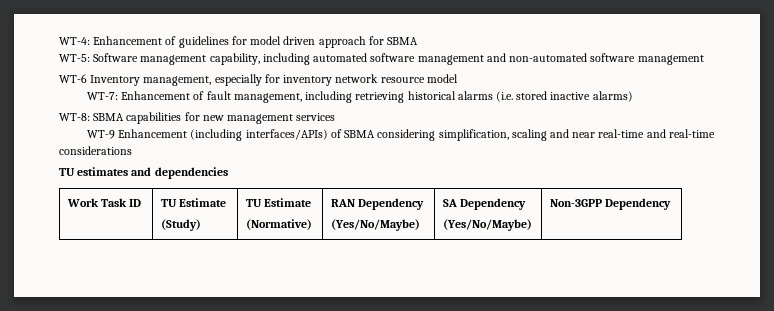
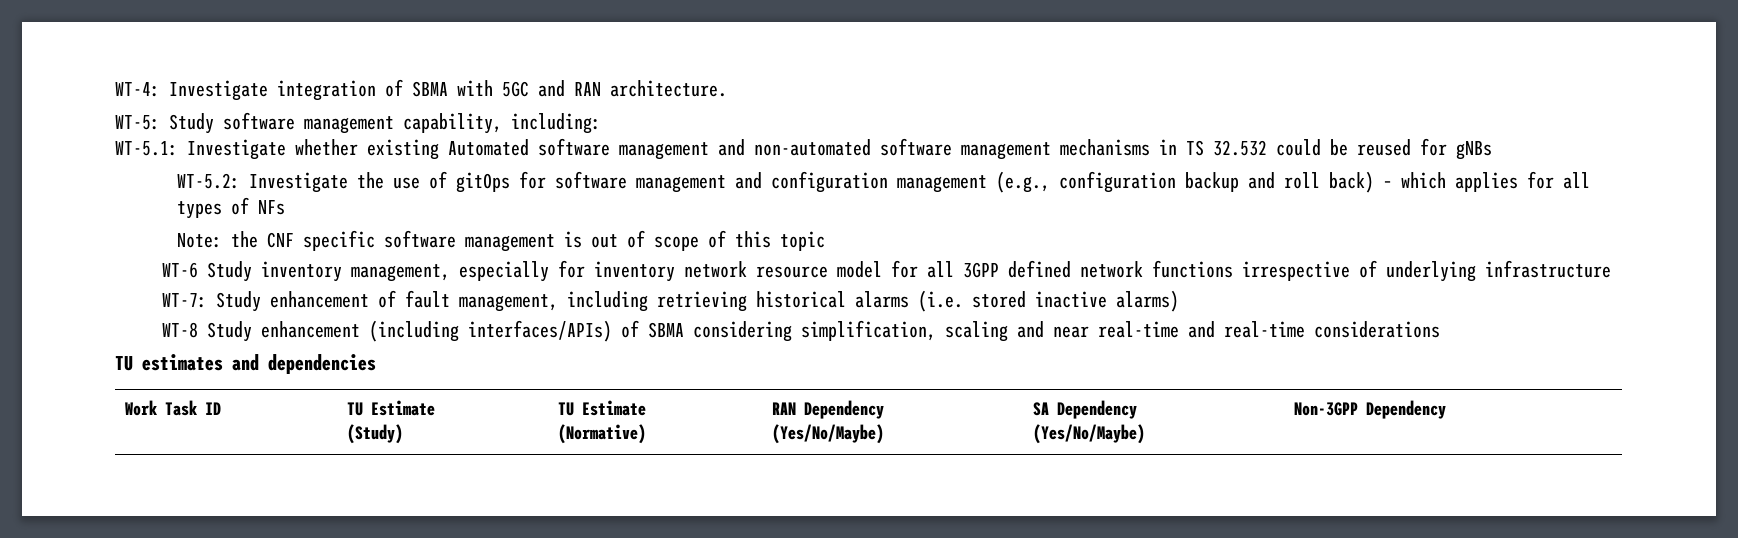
[93,36,419,48] [59,53,368,65] Enhancement of guidelines for model driven approach for SBMA // WT-5: Software management capability, including automated -> [169,79,727,101] [115,112,601,134] [115,139,529,160] Investigate integration of SBMA with 5GC and RAN architecture. // WT-5: Study software management capability, including: // WT-5.1: Investigate whether existing Automated
(704, 60) none -> [1060,138,1492,160] [176,171,1590,193] [176,197,285,219] [176,230,825,252] mechanisms in TS 32.532 could be reused for gNBs // WT-5.2: Investigate the use of gitOps for software management and configuration management (e.g., configuration backup and roll back) – which applies for all types of NFs // Note: the CNF specific software management is out of scope of this topic
[90,75,141,86] Inventory -> [207,261,343,282] Study inventory
(458, 78) none -> [891,260,1612,282] for all 3GPP defined network functions irrespective of underlying infrastructure
[121,91,191,100] Enhancement -> [216,291,370,312] Study enhancement
[59,112,336,124] [86,129,188,139] WT-8: SBMA capabilities for new management services // WT-9 Enhancement -> [162,321,361,342] WT-8 Study enhancement

